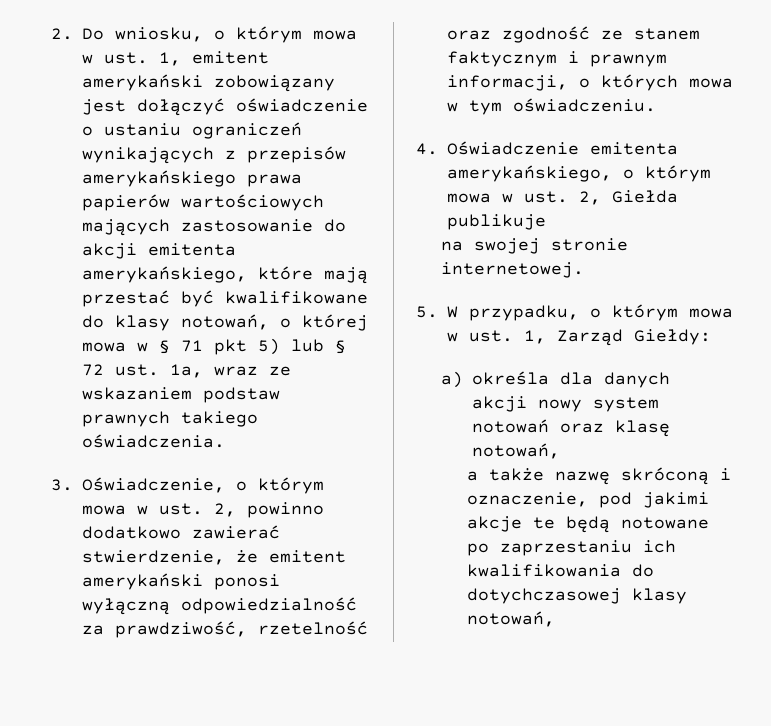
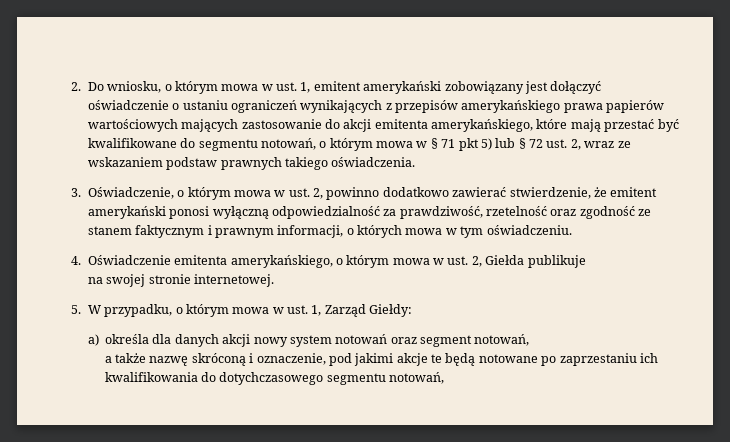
[115,315,170,331] klasy -> [198,139,258,151] segmentu
[302,314,368,331] której -> [329,138,373,151] którym
[170,364,203,378] 1a, -> [570,139,581,150] 2,
[615,420,671,437] klasę -> [420,335,473,347] segment
[466,588,687,604] dotychczasowej klasy -> [219,372,386,385] dotychczasowego segmentu

